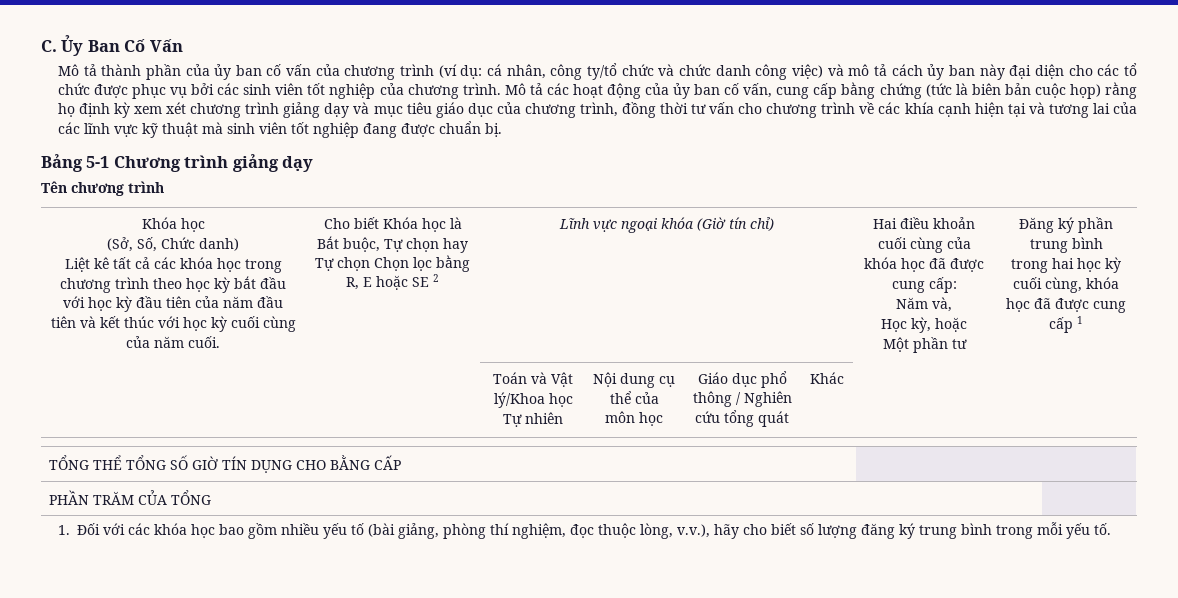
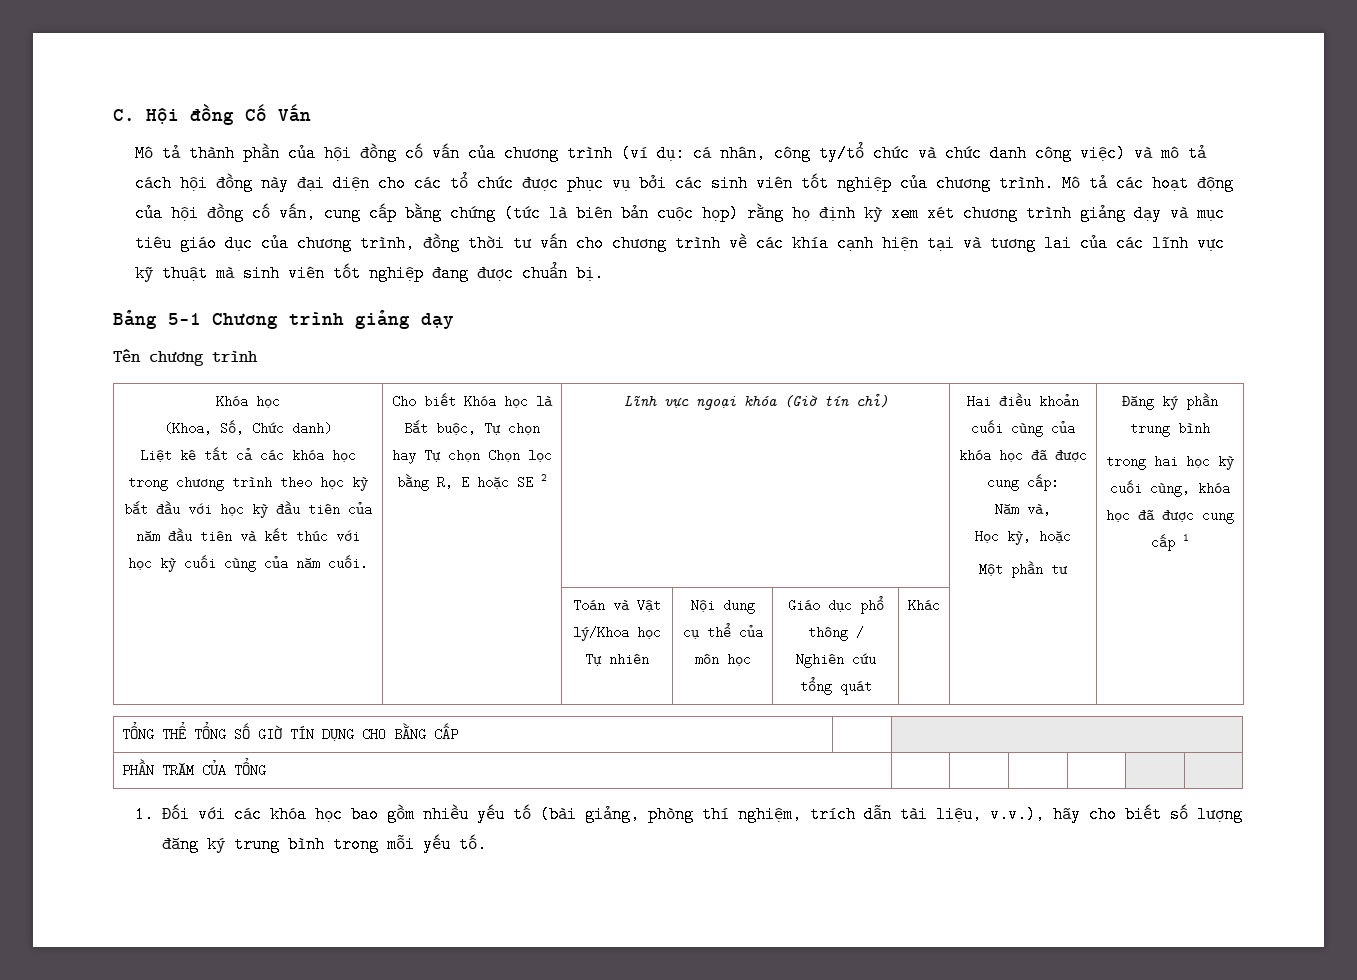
[61,35,120,56] Ủy Ban -> [146,104,234,125] Hội đồng
[214,64,262,80] ủy ban -> [323,143,397,162] hội đồng
[927,64,976,80] ủy ban -> [179,173,253,192] hội đồng
[673,83,721,99] ủy ban -> [170,203,244,222] hội đồng
[107,237,133,252] (Sở, -> [164,422,212,435] (Khoa,
[569,523,673,539] đọc thuộc lòng, -> [809,805,982,823] trích dẫn tài liệu,

